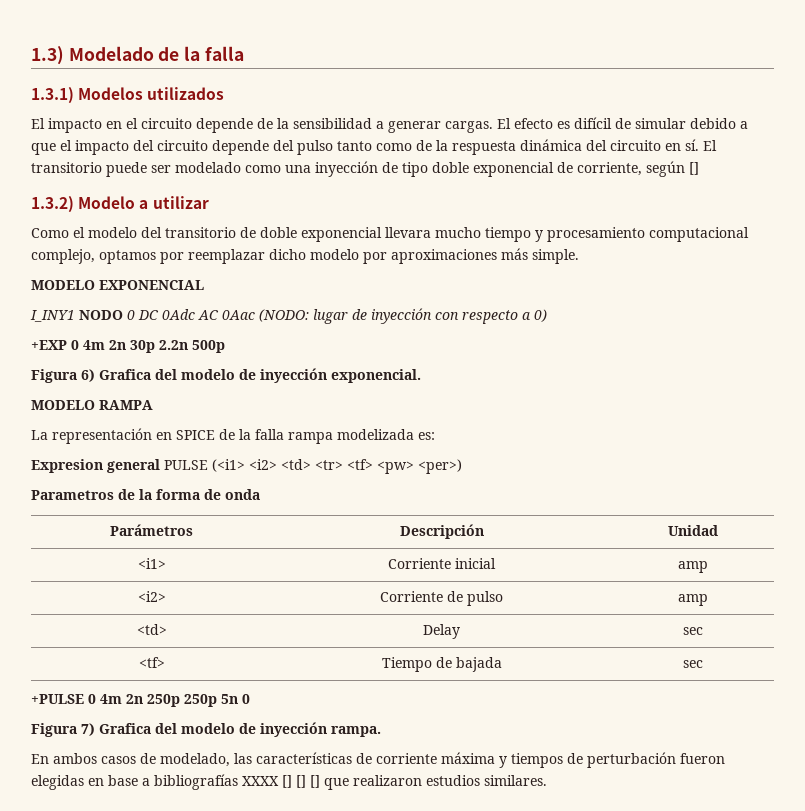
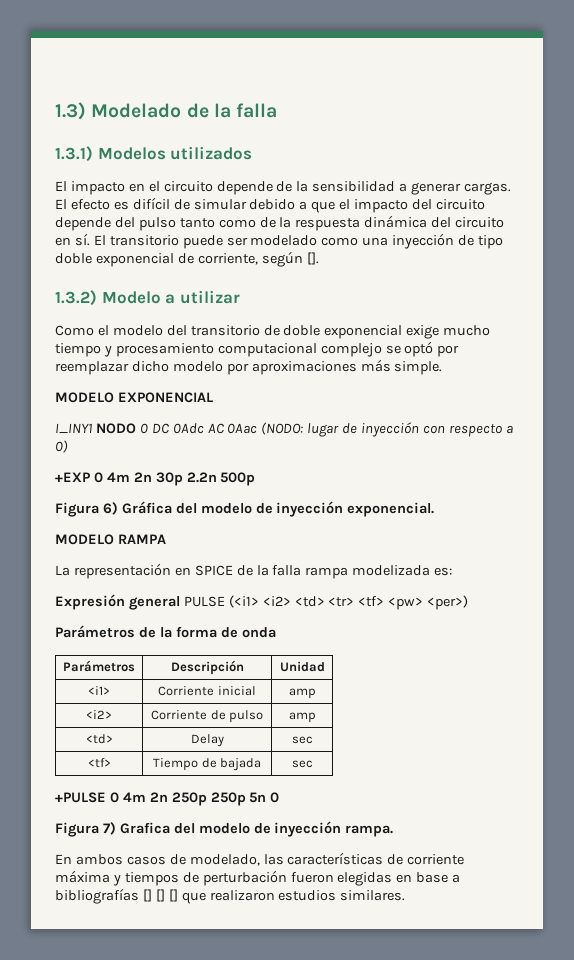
[689,162,699,175] [] -> [306,252,319,265] [].
[385,227,431,238] llevara -> [406,325,440,339] exige
[31,249,156,264] complejo, optamos -> [320,341,434,357] complejo se optó
[99,369,151,380] Grafica -> [121,501,172,514] Gráfica
[31,459,103,473] Expresion -> [55,594,125,610] Expresión
[31,490,114,500] Parametros -> [55,625,135,638] Parámetros
[242,776,279,786] XXXX -> (139, 896) none

